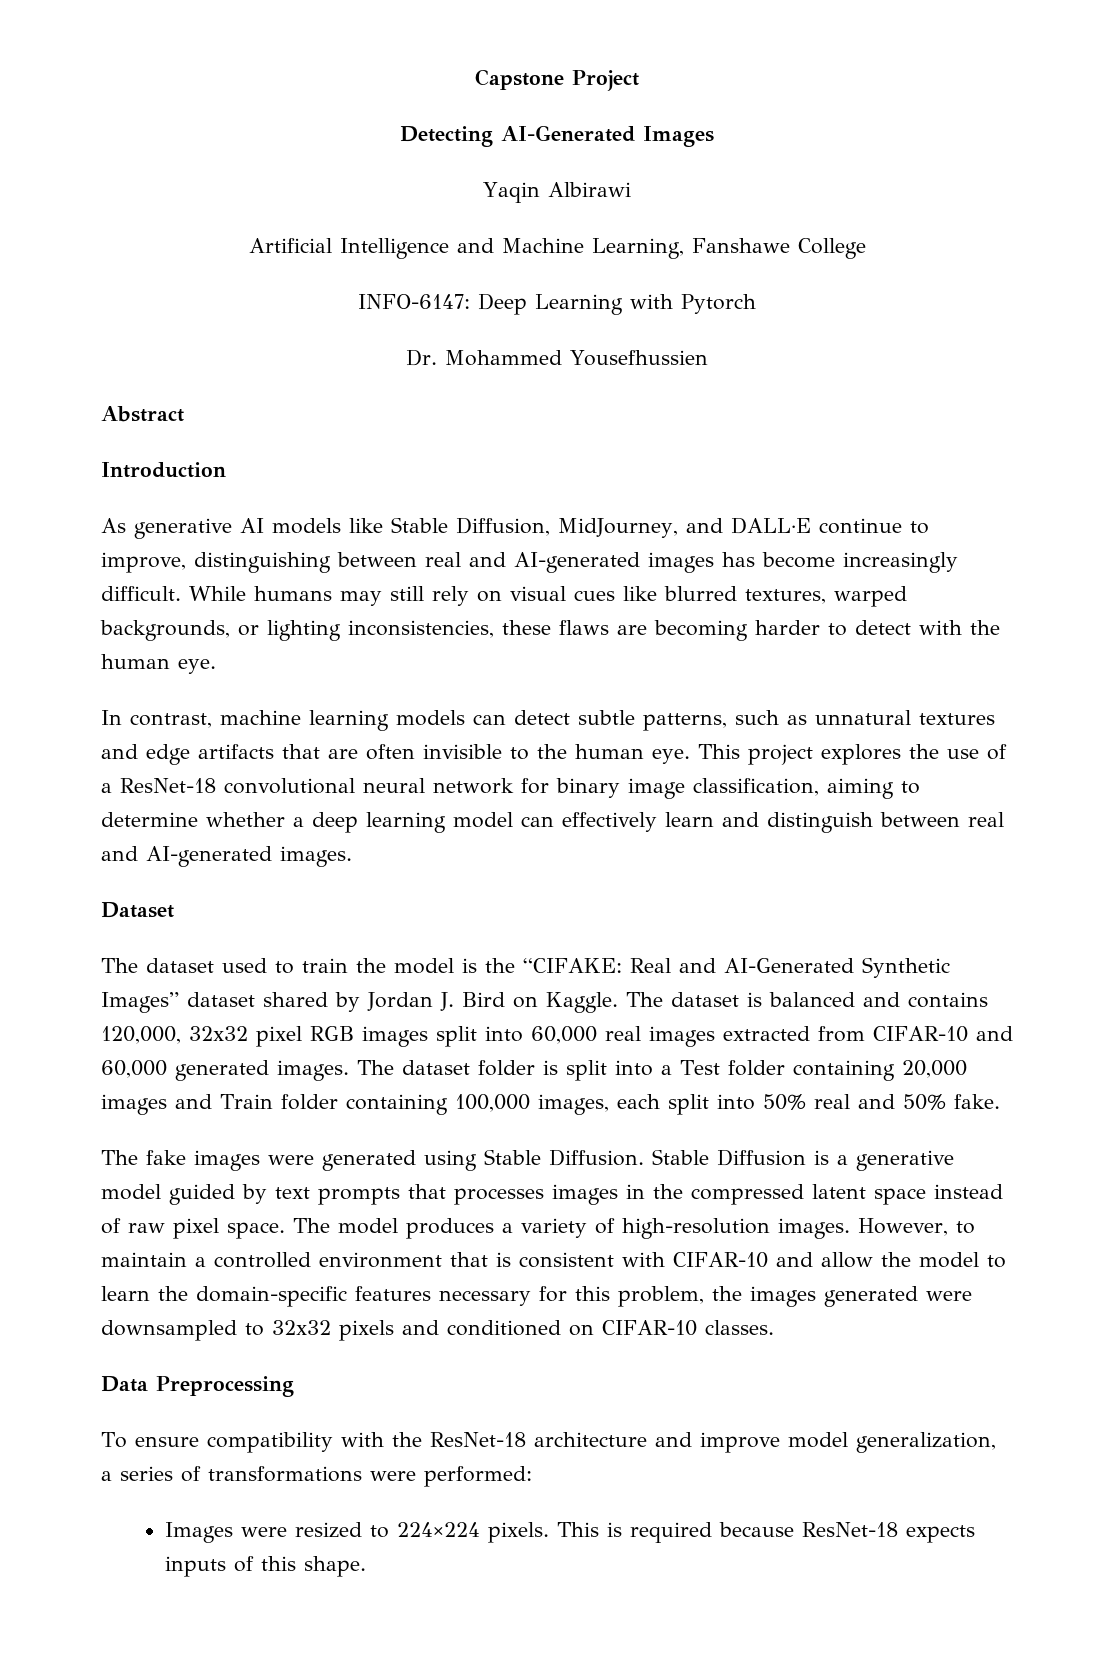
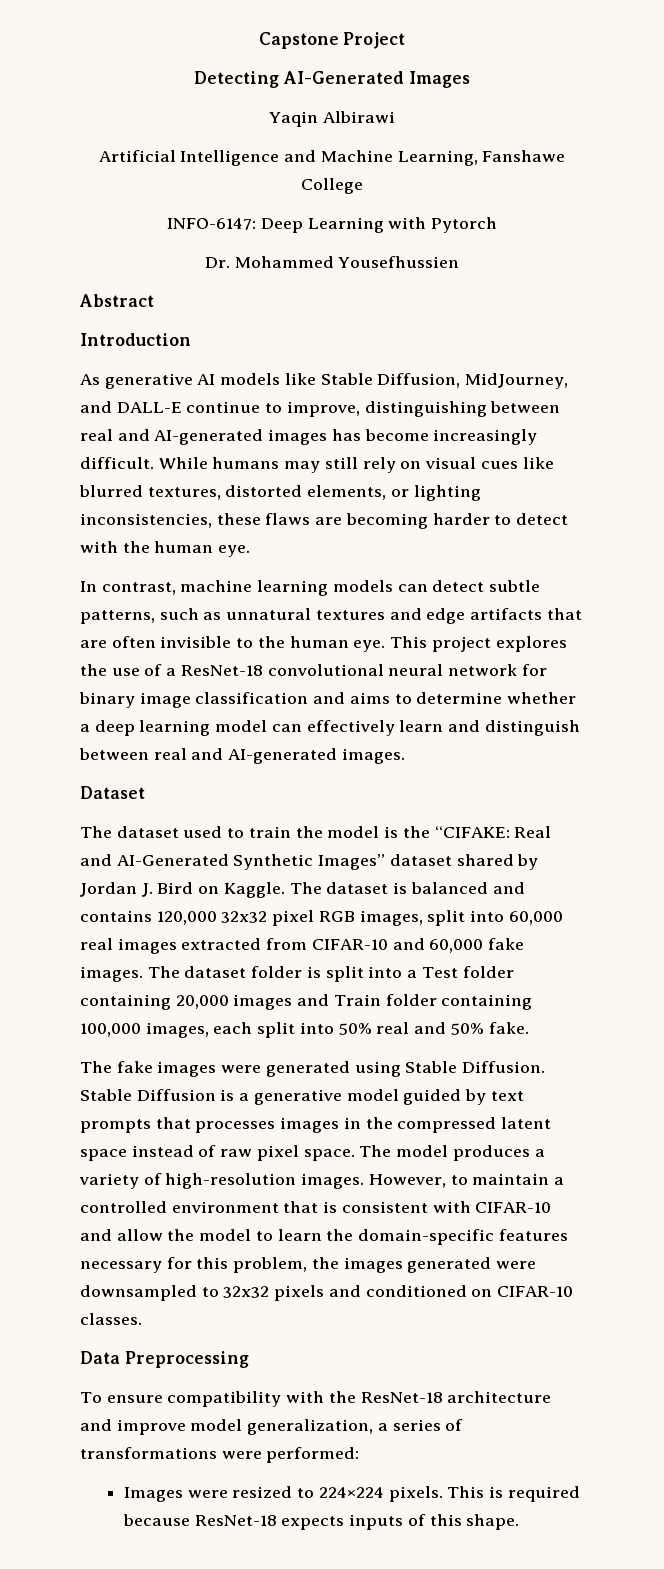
[730,517,811,534] DALL·E -> [116,402,182,413] DALL-E
[834,586,907,607] [100,620,230,641] warped backgrounds, -> [225,485,387,500] distorted elements,
[693,778,894,799] classification, aiming -> [195,692,390,704] classification and aims
[101,1026,181,1044] 120,000, -> [156,911,217,925] 120,000
[362,1026,428,1047] images -> [359,910,423,926] images,
[175,1060,269,1081] generated -> [488,938,525,950] fake

